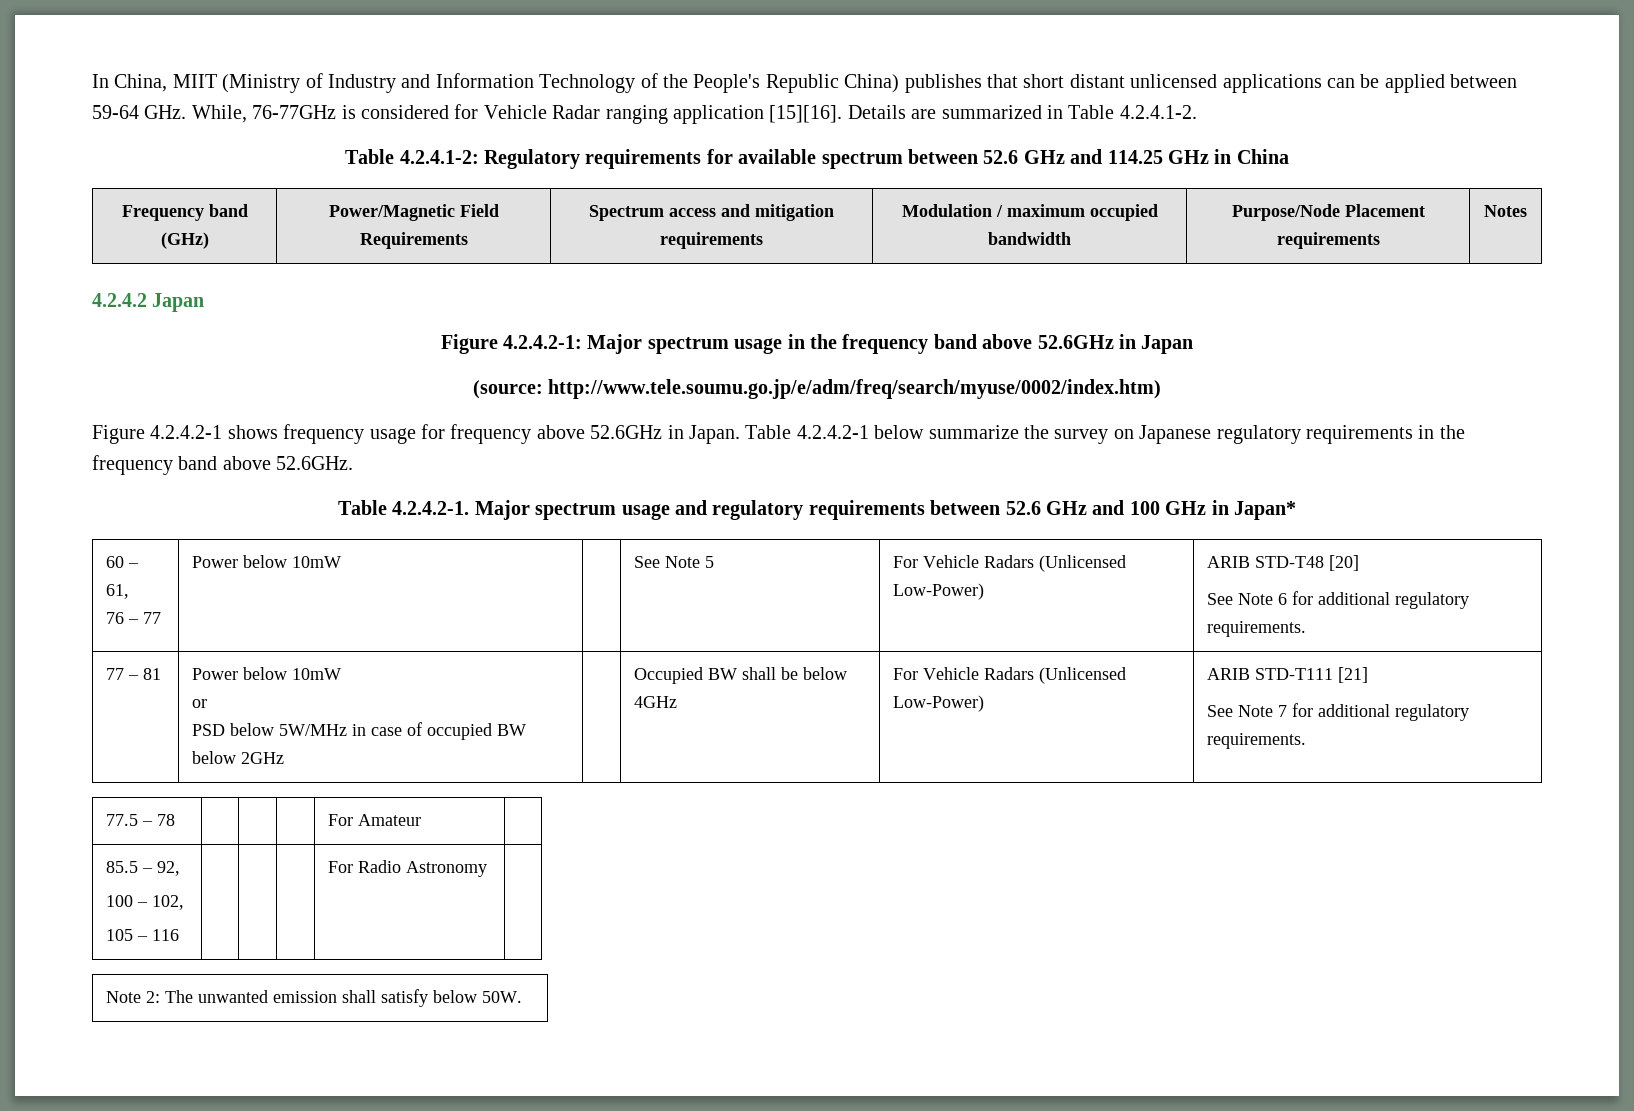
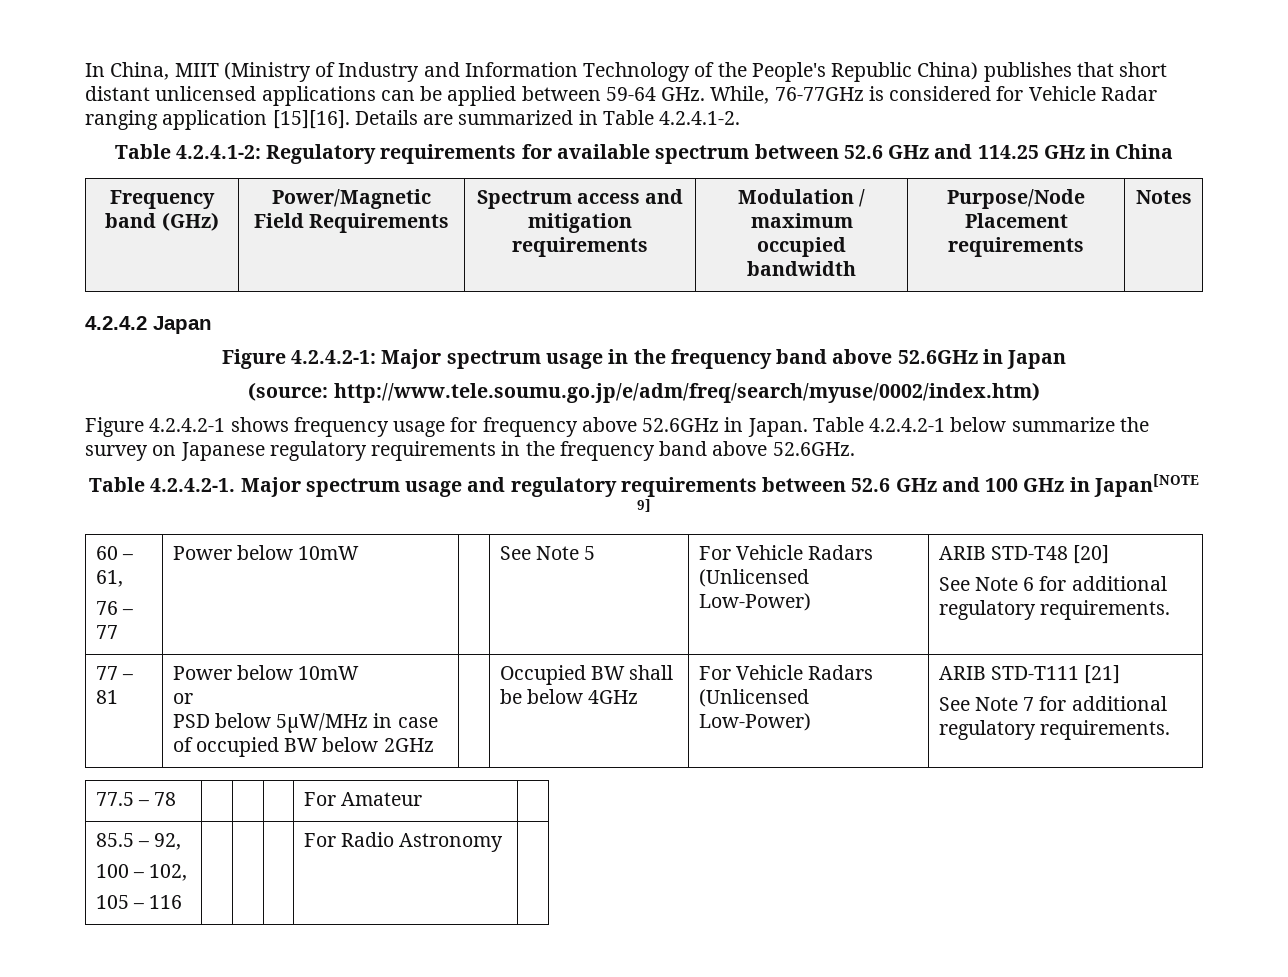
[1234,501,1296,520] Japan* -> [1093,474,1199,497] [637,499,651,512] Japan[NOTE 9]
[278,724,347,736] 5W/MHz -> [276,713,369,733] 5μW/MHz
[105,989,522,1007] // Note 2: The unwanted emission shall satisfy below 50W. -> (504, 842) none

